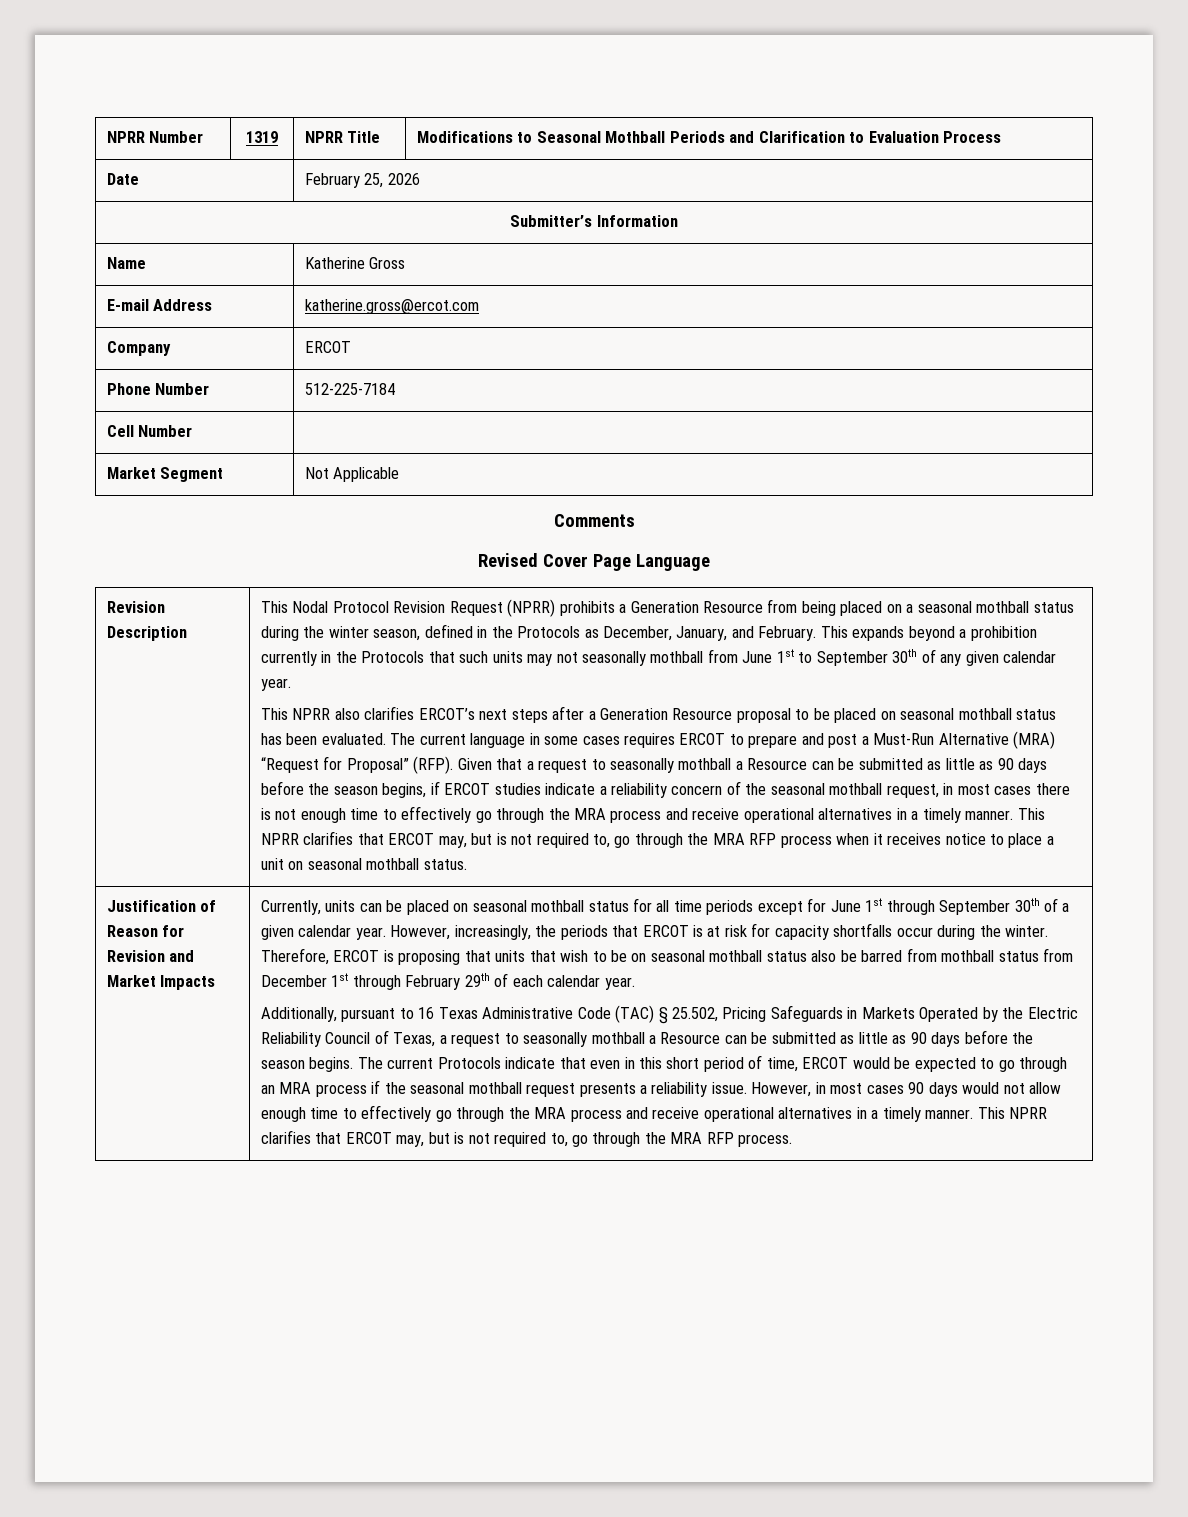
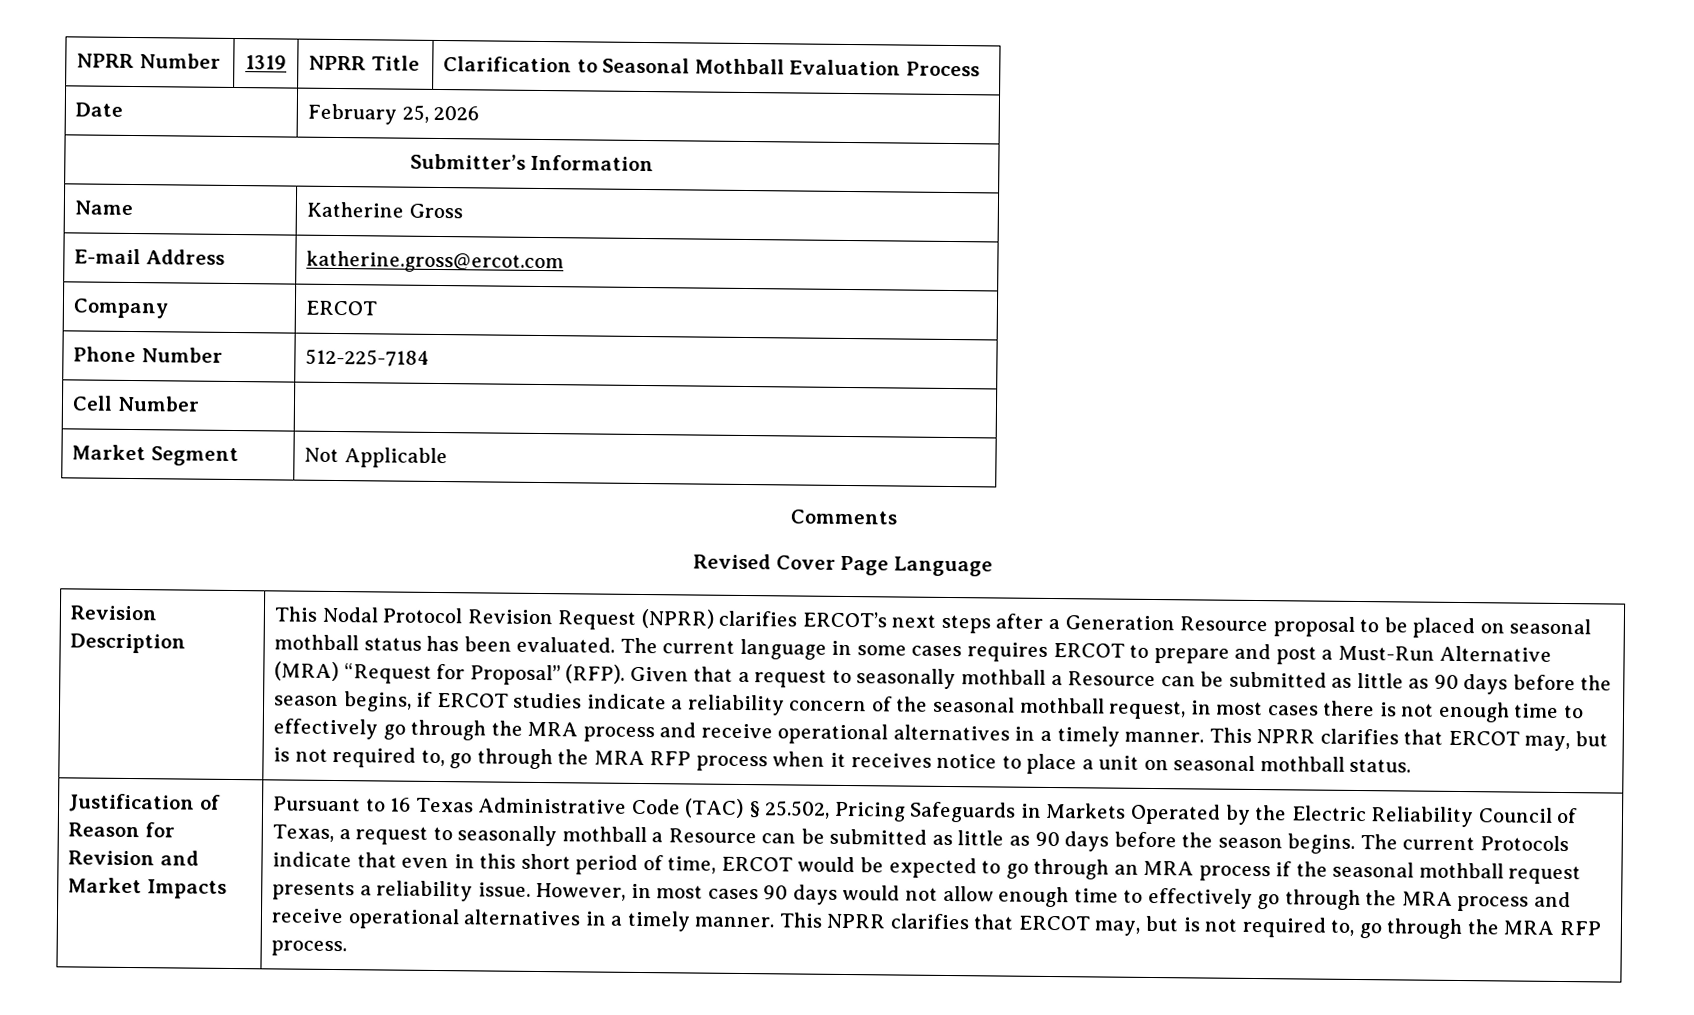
[416,131,513,143] Modifications -> [443,56,573,73] Clarification
[669,131,865,143] Periods and Clarification to -> (785, 66) none
[559,599,1074,616] [260,624,1037,641] [260,649,1057,666] [260,678,291,691] [260,708,360,720] prohibits a Generation Resource from being placed on a seasonal mothball status during the winter season, defined in the Protocols as December, January, and February. This expands beyond a prohibition currently in the Protocols that such units may not seasonally mothball from June 1st to September 30th of any given calendar year. // This NPRR also -> (714, 618) none
[260,898,1070,915] [260,923,1049,940] [260,948,1074,965] [260,973,635,990] [260,1007,396,1022] Currently, units can be placed on seasonal mothball status for all time periods except for June 1st through September 30th of a given calendar year. However, increasingly, the periods that ERCOT is at risk for capacity shortfalls occur during the winter. Therefore, ERCOT is proposing that units that wish to be on seasonal mothball status also be barred from mothball status from December 1st through February 29th of each calendar year. // Additionally, pursuant -> [273,796,362,812] Pursuant

